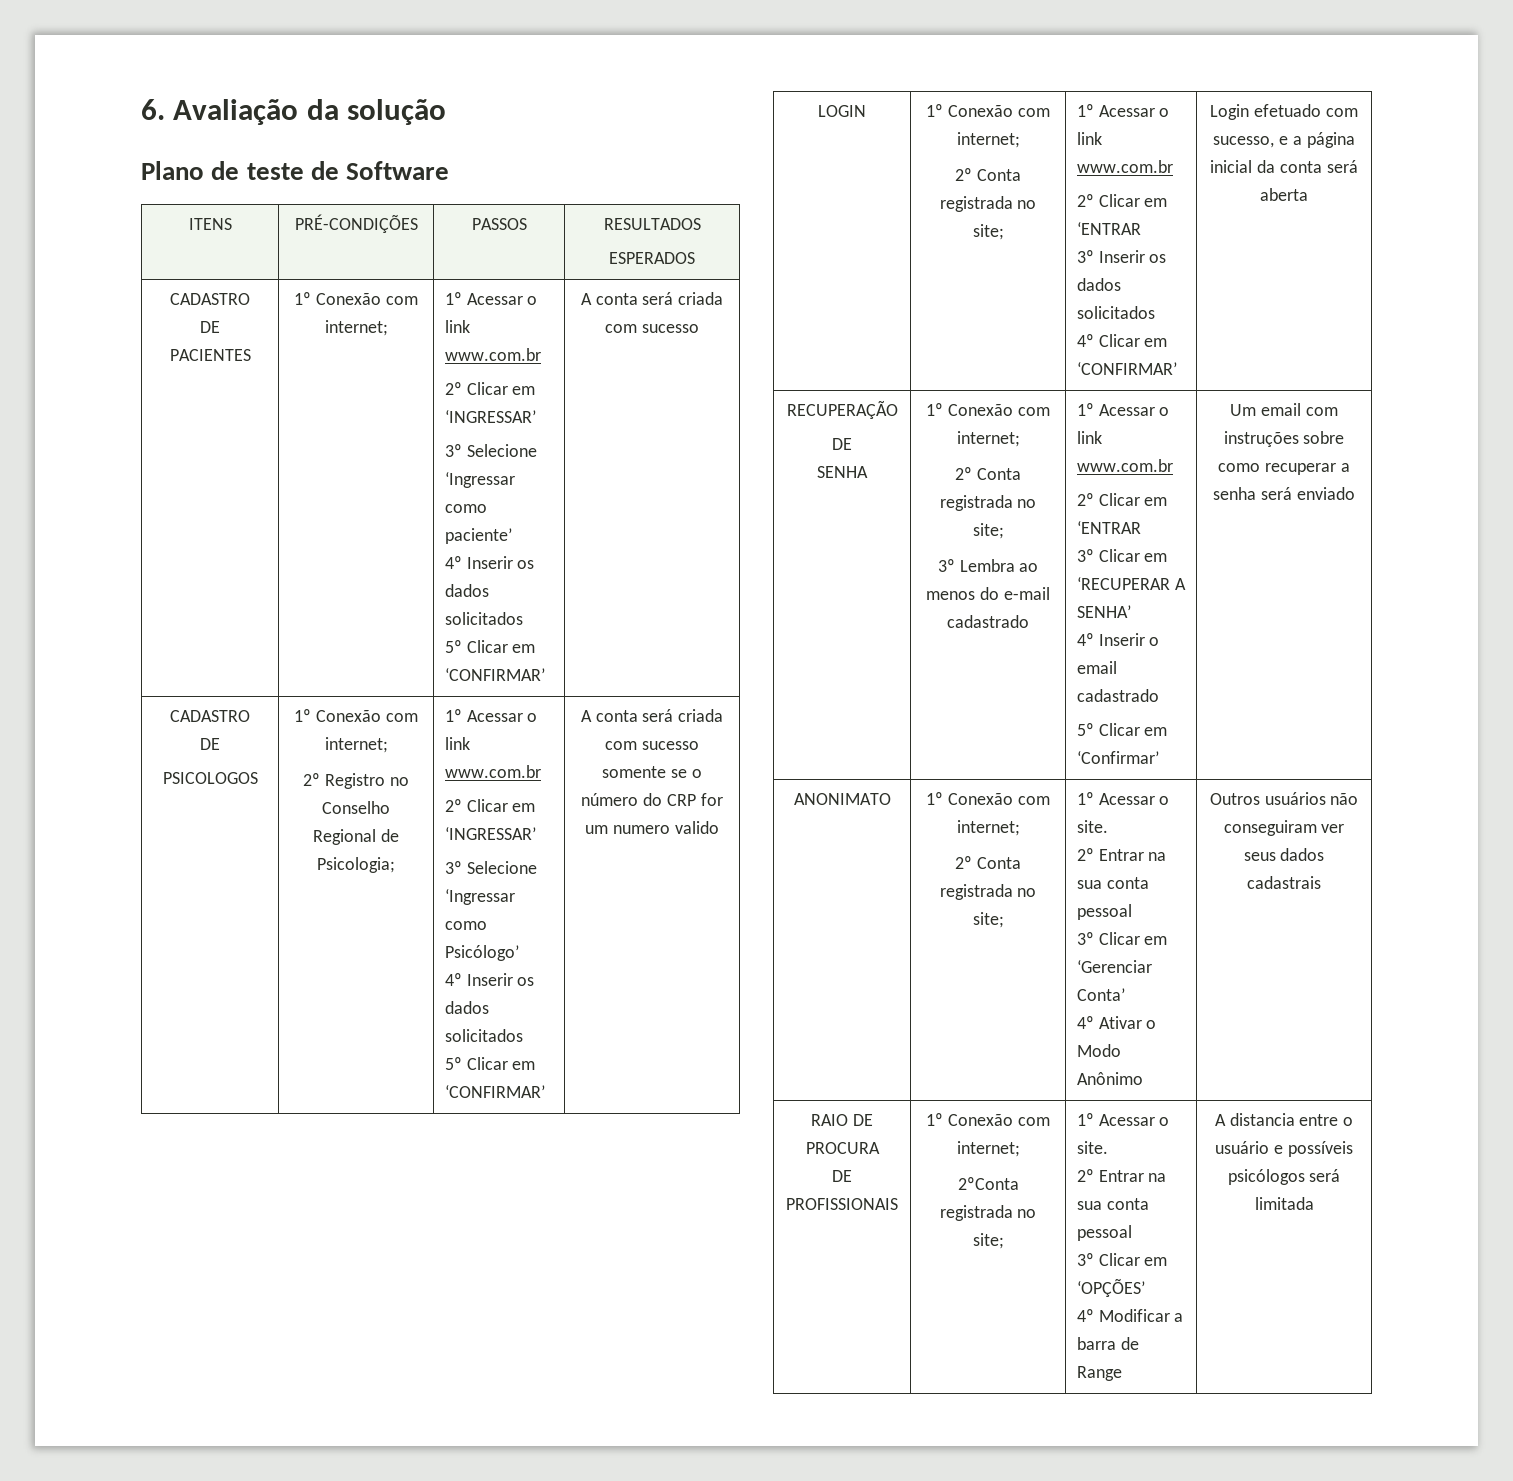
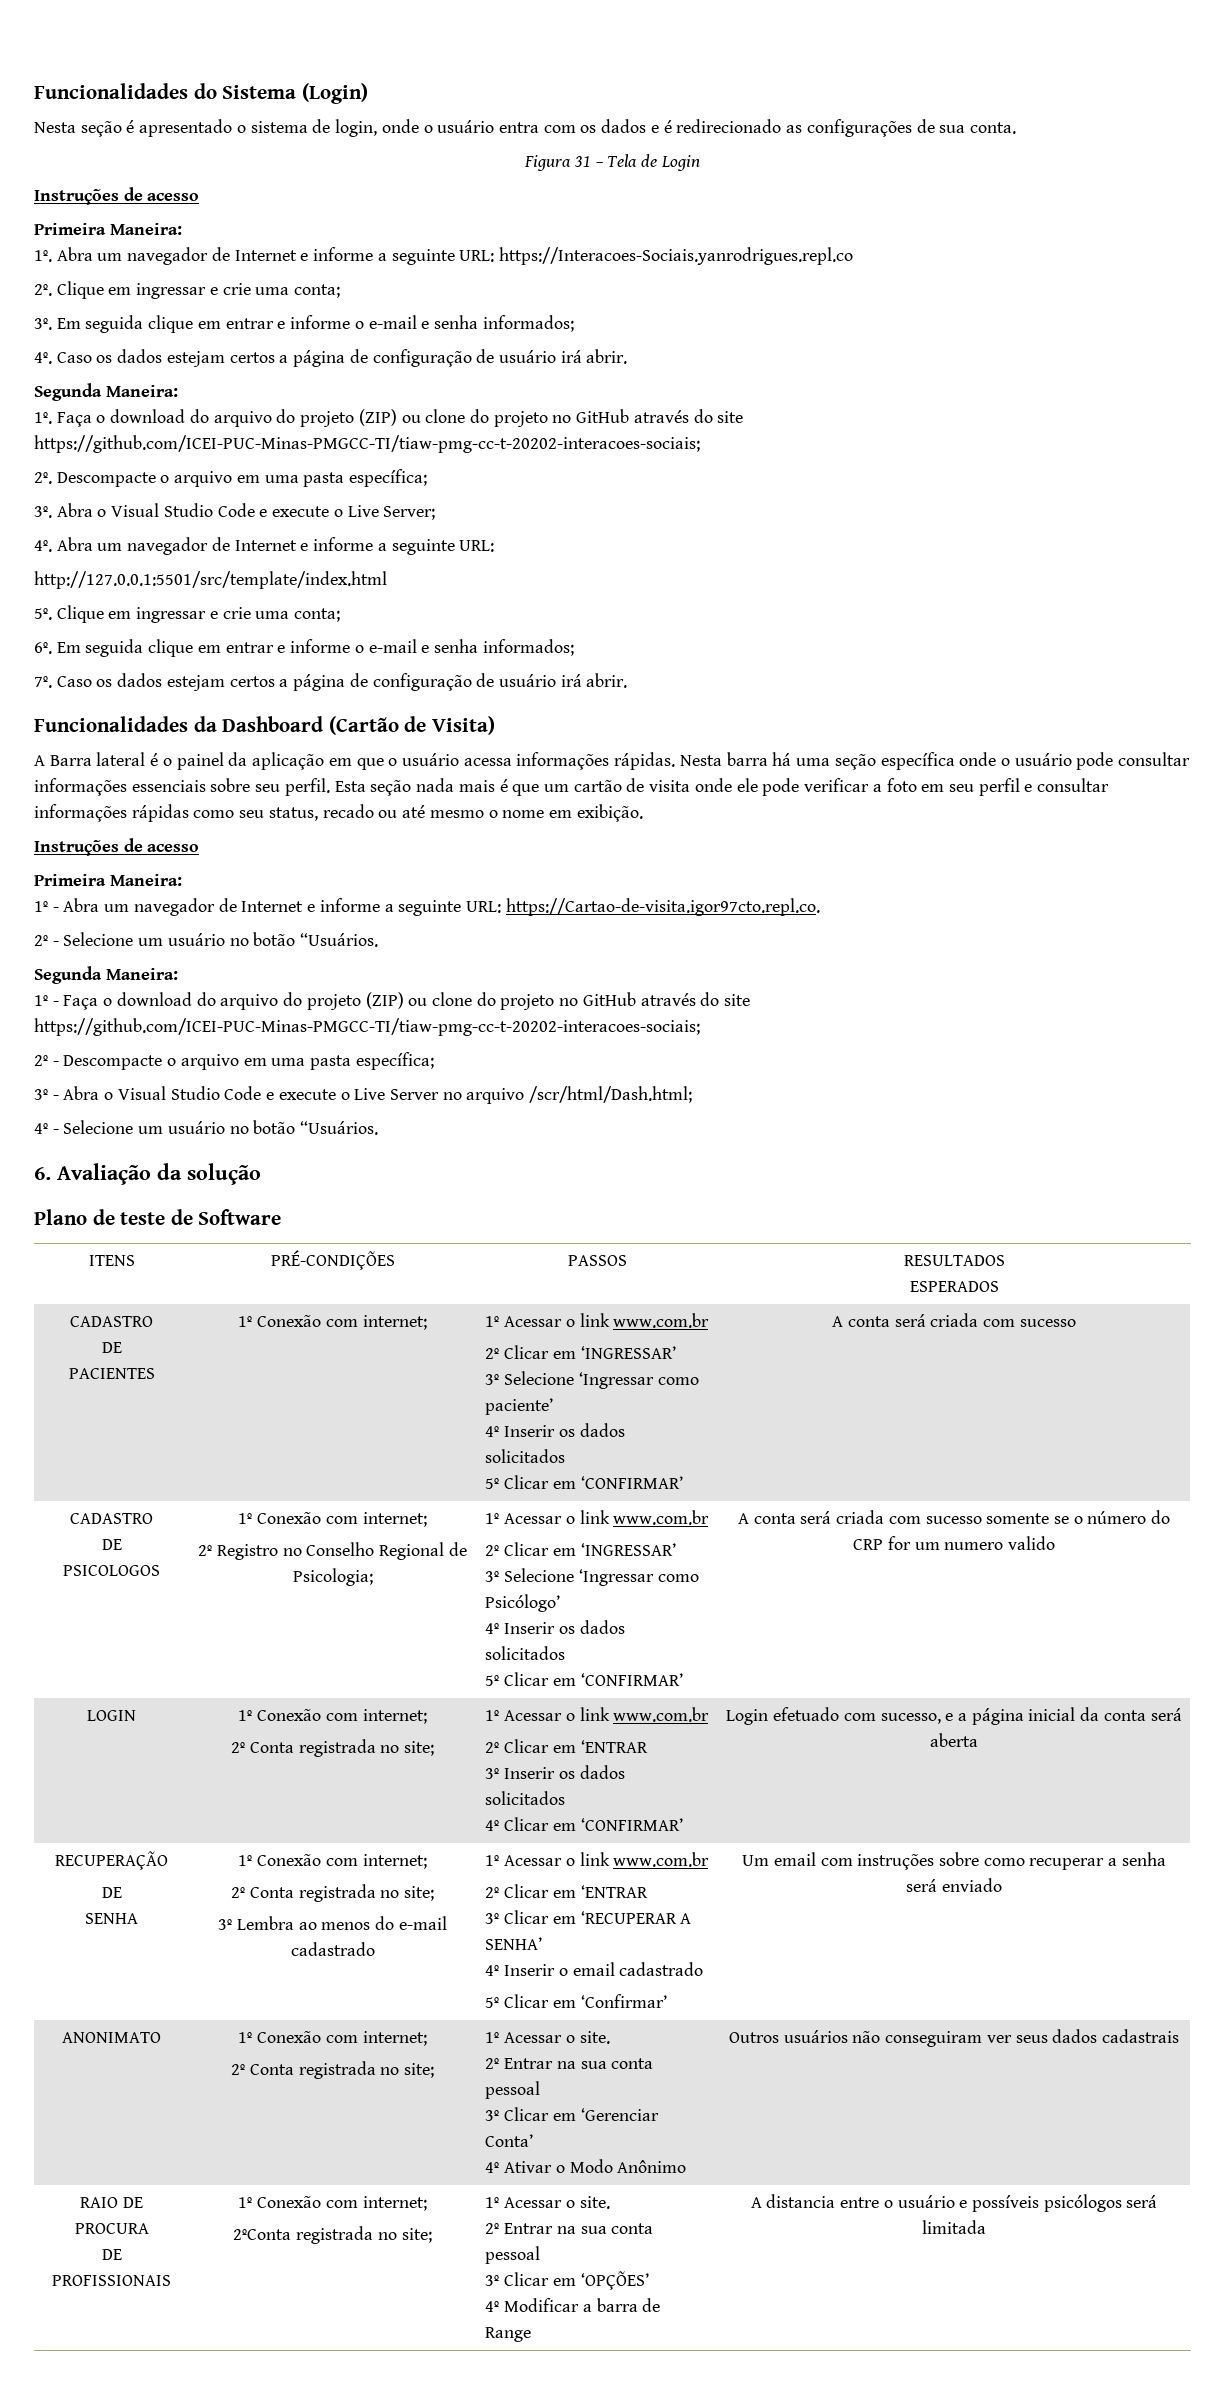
(141, 109) none -> [34,83,368,104] [34,119,1016,137] [524,154,700,171] [34,187,200,205] [34,223,182,235] [34,247,853,265] [34,281,341,299] [34,315,574,333] [34,349,628,367] [34,383,178,401] [34,409,744,427] [34,435,700,453] [34,469,428,487] [34,503,436,520] [34,537,495,555] [34,571,387,589] [34,605,341,623] [34,639,574,657] [34,673,628,691] [34,716,495,735] [34,752,1191,770] [34,778,1110,796] [34,804,643,822] [34,838,200,856] [34,874,182,886] [34,898,820,916] [34,932,379,947] [34,966,178,984] [34,992,751,1010] [34,1018,700,1036] [34,1052,434,1070] [34,1086,693,1104] [34,1120,379,1135] Funcionalidades do Sistema (Login) // Nesta seção é apresentado o sistema de login, onde o usuário entra com os dados e é redirecionado as configurações de sua conta. // Figura 31 – Tela de Login // Instruções de acesso // Primeira Maneira: // 1º. Abra um navegador de Internet e informe a seguinte URL: https://Interacoes-Sociais.yanrodrigues.repl.co // 2º. Clique em ingressar e crie uma conta; // 3º. Em seguida clique em entrar e informe o e-mail e senha informados; // 4º. Caso os dados estejam certos a página de configuração de usuário irá abrir. // Segunda Maneira: // 1º. Faça o download do arquivo do projeto (ZIP) ou clone do projeto no GitHub através do site https://github.com/ICEI-PUC-Minas-PMGCC-TI/tiaw-pmg-cc-t-20202-interacoes-sociais; // 2º. Descompacte o arquivo em uma pasta específica; // 3º. Abra o Visual Studio Code e execute o Live Server; // 4º. Abra um navegador de Internet e informe a seguinte URL: // http://127.0.0.1:5501/src/template/index.html // 5º. Clique em ingressar e crie uma conta; // 6º. Em seguida clique em entrar e informe o e-mail e senha informados; // 7º. Caso os dados estejam certos a página de configuração de usuário irá abrir. // Funcionalidades da Dashboard (Cartão de Visita) // A Barra lateral é o painel da aplicação em que o usuário acessa informações rápidas. Nesta barra há uma seção específica onde o usuário pode consultar informações essenciais sobre seu perfil. Esta seção nada mais é que um cartão de visita onde ele pode verificar a foto em seu perfil e consultar informações rápidas como seu status, recado ou até mesmo o nome em exibição. // Instruções de acesso // Primeira Maneira: // 1º - Abra um navegador de Internet e informe a seguinte URL: https://Cartao-de-visita.igor97cto.repl.co. // 2º - Selecione um usuário no botão “Usuários. // Segunda Maneira: // 1º - Faça o download do arquivo do projeto (ZIP) ou clone do projeto no GitHub através do site https://github.com/ICEI-PUC-Minas-PMGCC-TI/tiaw-pmg-cc-t-20202-interacoes-sociais; // 2º - Descompacte o arquivo em uma pasta específica; // 3º - Abra o Visual Studio Code e execute o Live Server no arquivo /scr/html/Dash.html; // 4º - Selecione um usuário no botão “Usuários. //

